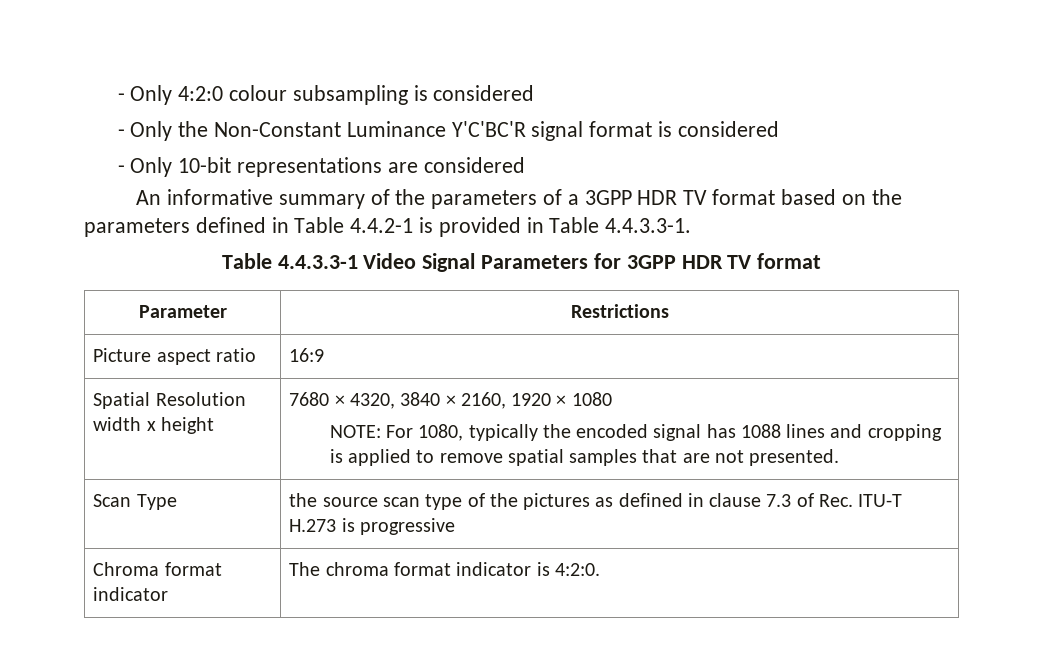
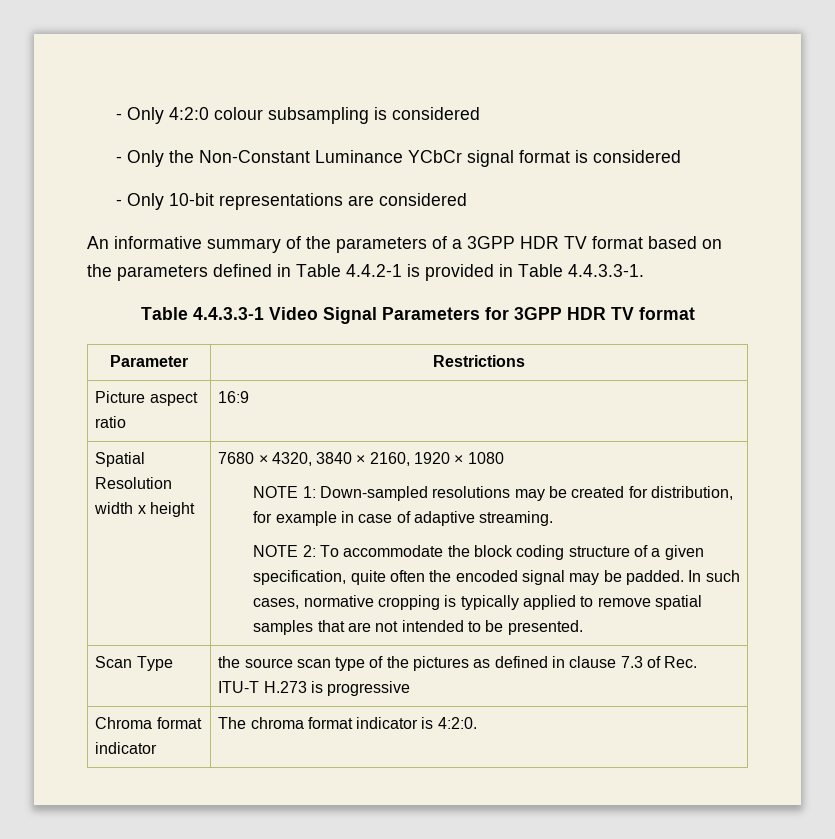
[451,121,526,137] Y'C'BC'R -> [408,150,463,163] YCbCr
[329,424,863,441] NOTE: For 1080, typically the encoded signal has 1088 lines and -> [253,486,733,501] [253,511,554,526] [253,545,704,560] [253,570,740,585] [253,595,374,609] NOTE 1: Down-sampled resolutions may be created for distribution, for example in case of adaptive streaming. // NOTE 2: To accommodate the block coding structure of a given specification, quite often the encoded signal may be padded. In such cases, normative
(343, 456) none -> [460,595,519,610] typically
(744, 456) none -> [401,620,504,632] intended to be

